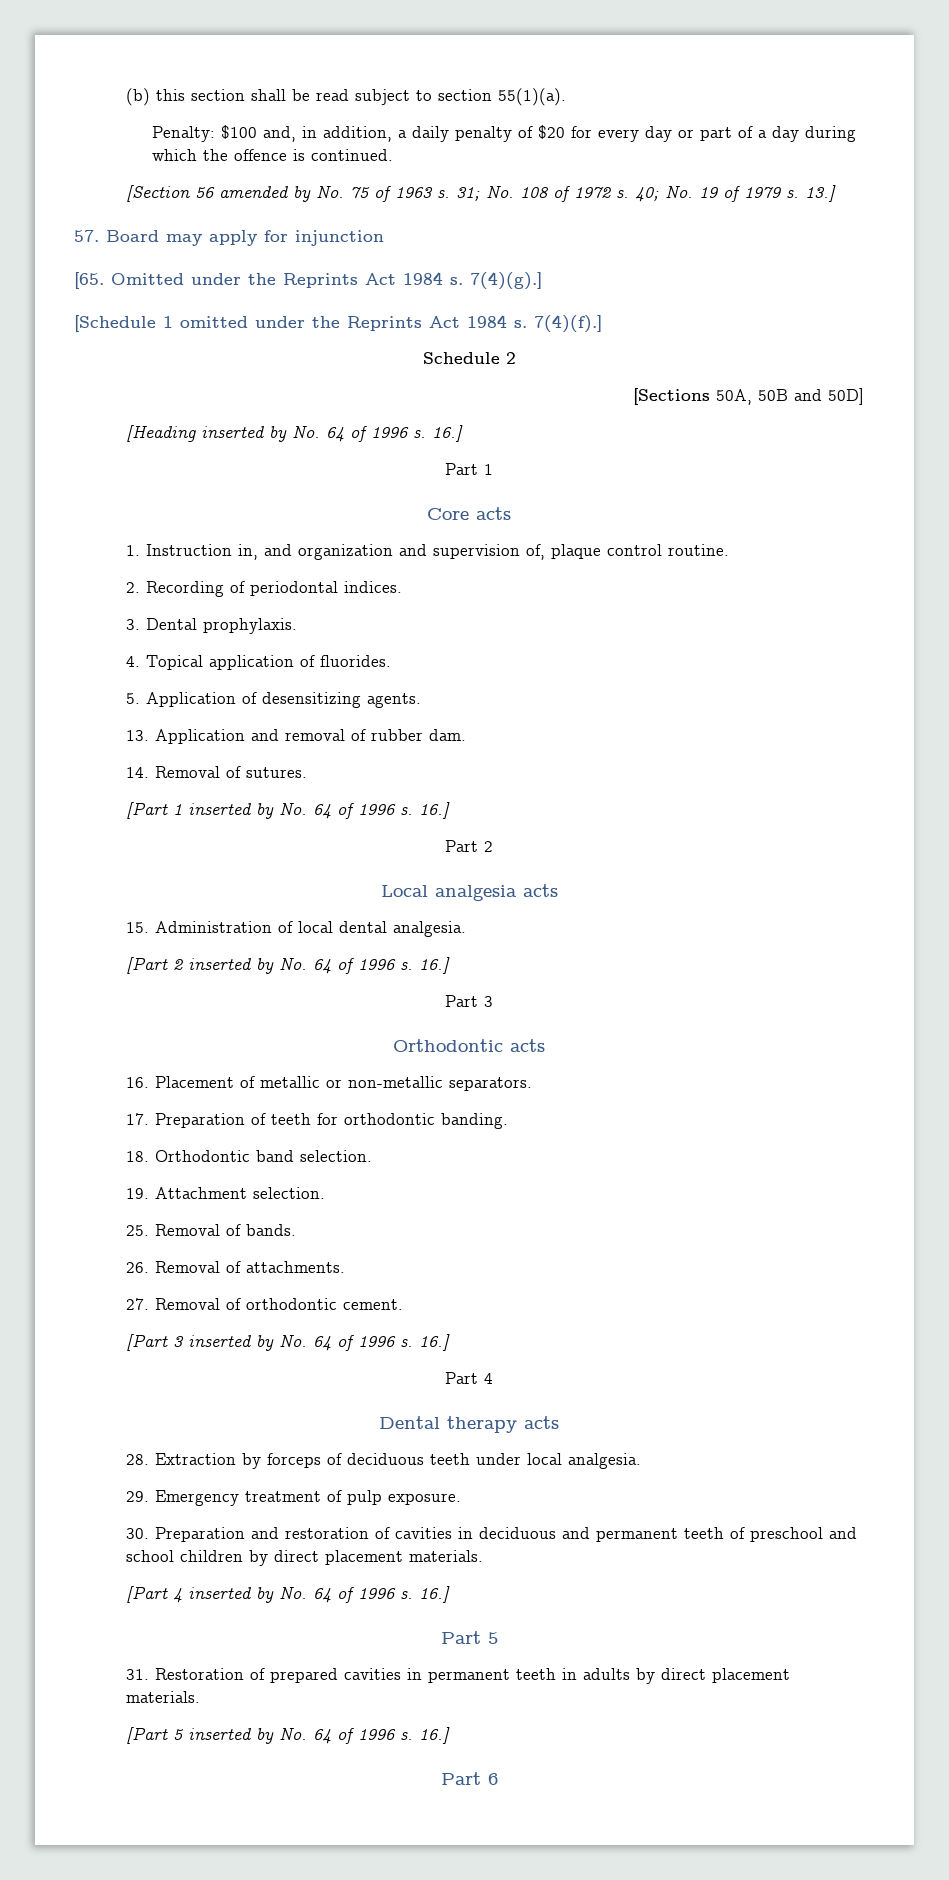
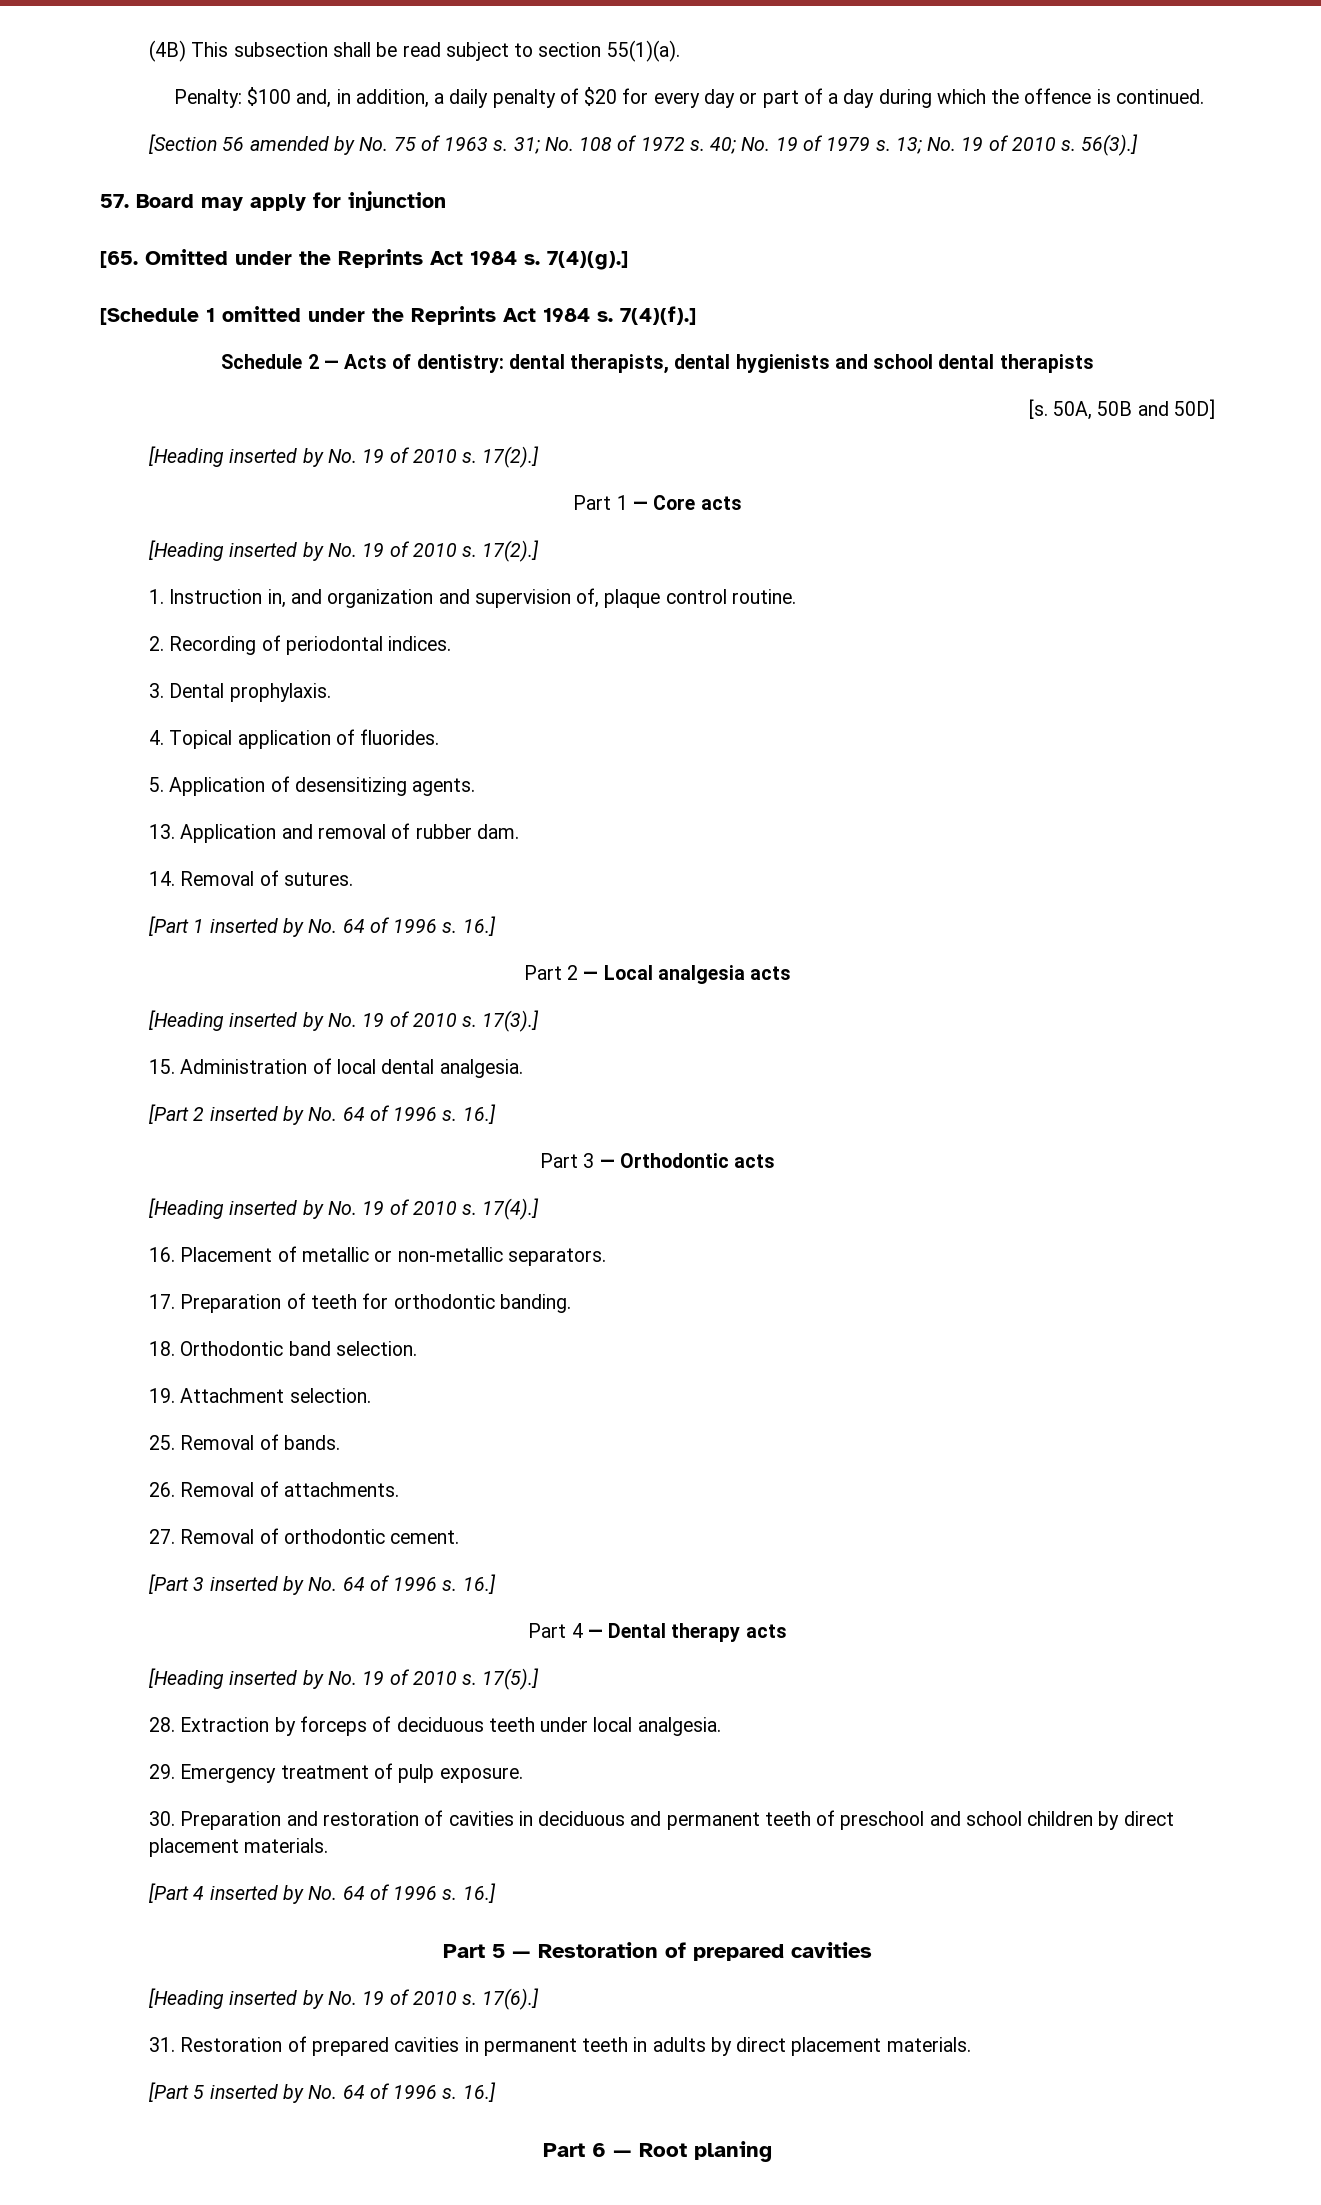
[126,88,246,106] (b) this section -> [149,40,328,62] (4B) This subsection
[805,185,837,202] 13.] -> [895,134,1139,156] 13; No. 19 of 2010 s. 56(3).]
[633,388,710,405] // [Sections -> [323,354,1094,374] [1028,399,1048,419] — Acts of dentistry: dental therapists, dental hygienists and school dental therapists // [s.
[326,425,464,442] 64 of 1996 s. 16.] -> [362,446,540,468] 19 of 2010 s. 17(2).]
(493, 469) // -> [633,501,648,510] —
(511, 513) none -> [148,540,540,562] // [Heading inserted by No. 19 of 2010 s. 17(2).]
(493, 846) // -> [583,971,599,980] —
(558, 890) none -> [148,1010,540,1032] // [Heading inserted by No. 19 of 2010 s. 17(3).]
(493, 1001) // -> [599,1159,615,1168] —
(545, 1045) none -> [148,1198,540,1220] // [Heading inserted by No. 19 of 2010 s. 17(4).]
(493, 1378) // -> [587,1629,603,1638] —
(559, 1422) none -> [148,1668,540,1690] // [Heading inserted by No. 19 of 2010 s. 17(5).]
(498, 1638) none -> [512,1942,872,1961] [148,1988,540,2010] — Restoration of prepared cavities // [Heading inserted by No. 19 of 2010 s. 17(6).]
(498, 1779) none -> [613,2141,772,2162] — Root planing

